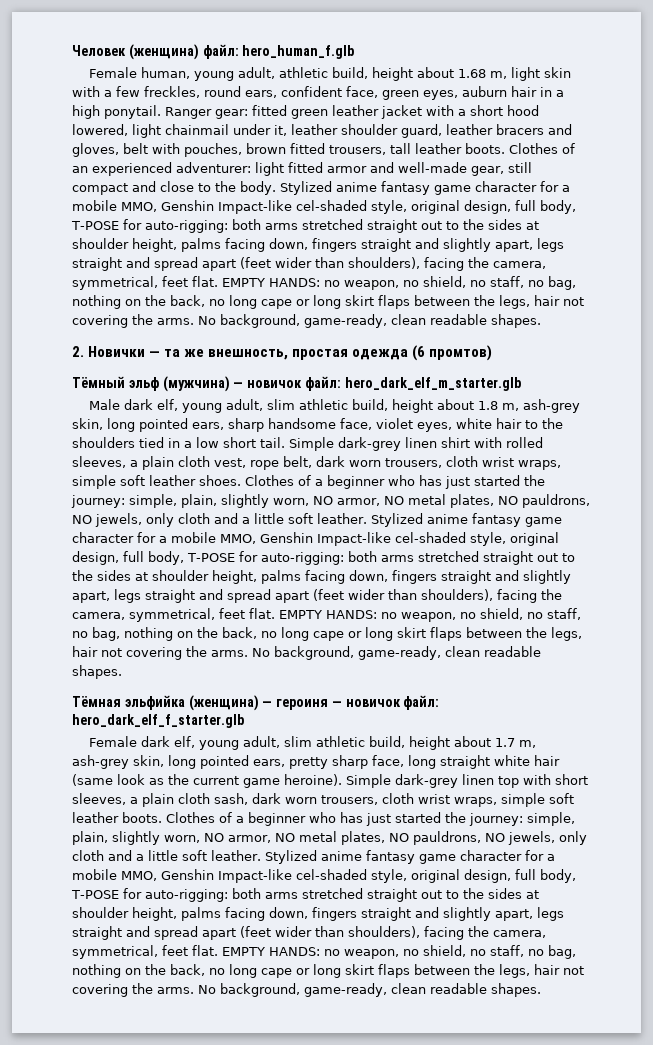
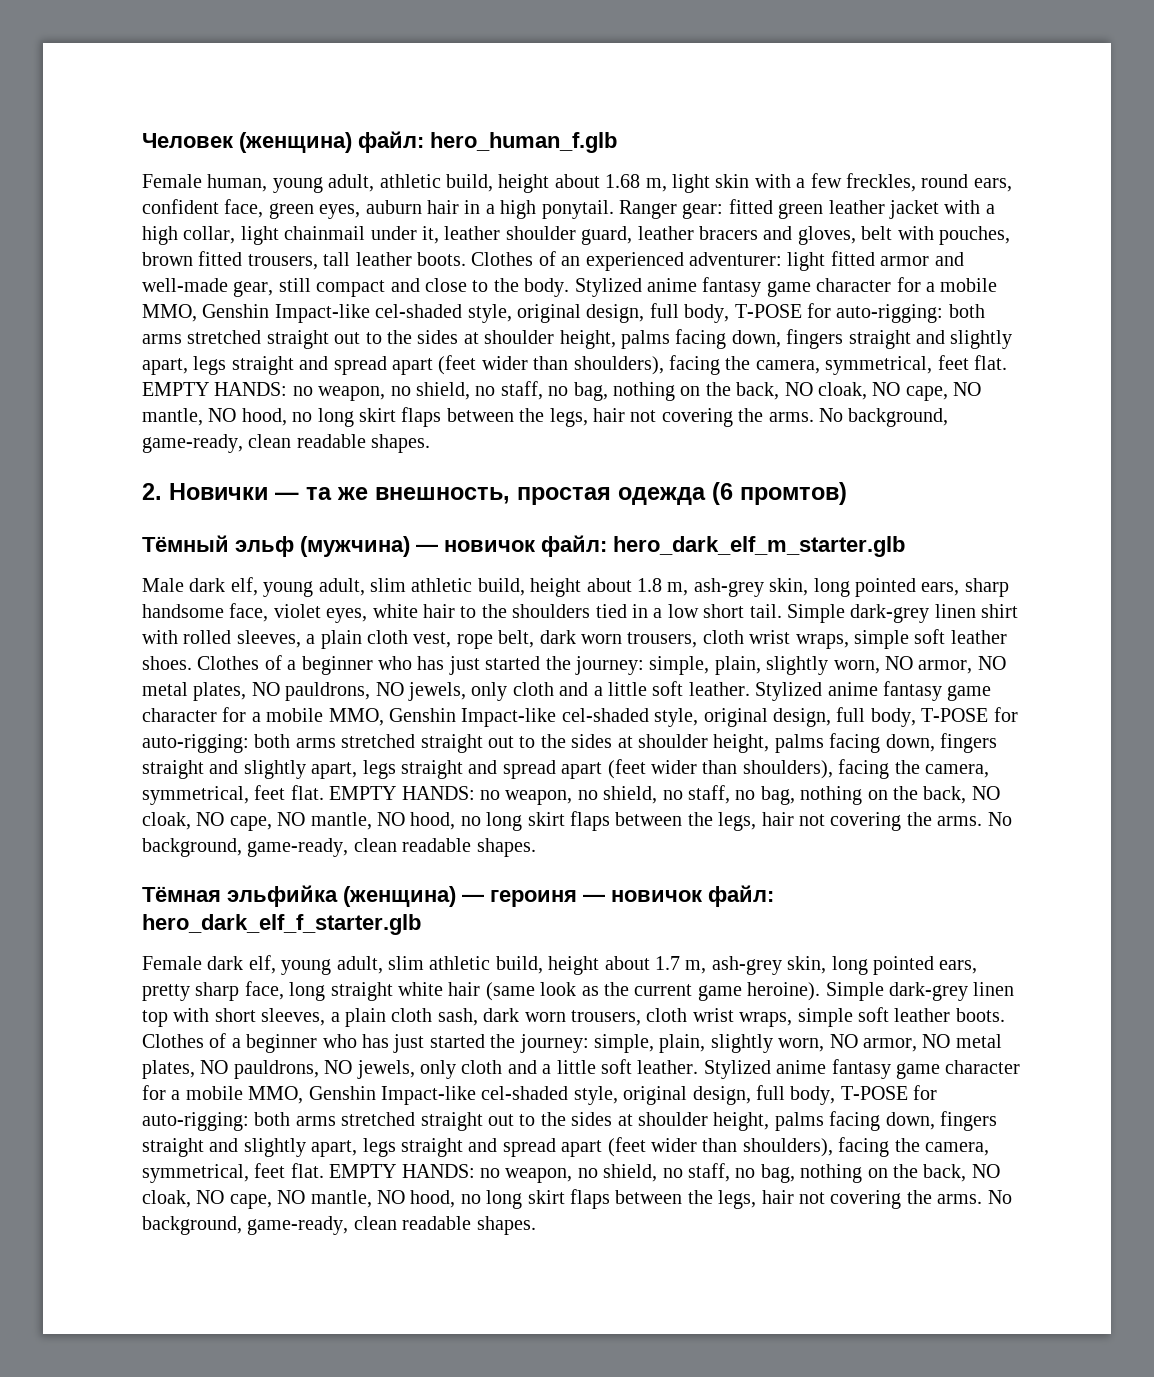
[470,105,539,116] [72,124,128,136] short hood lowered, -> [142,226,236,245] high collar,
[209,295,310,309] no long cape or -> [784,382,982,401] [142,408,313,426] NO cloak, NO cape, NO mantle, NO hood, no
[261,627,362,641] no long cape or -> [971,786,1000,800] [142,812,481,831] NO cloak, NO cape, NO mantle, NO hood, no
[209,964,310,978] no long cape or -> [971,1164,1000,1178] [142,1190,481,1209] NO cloak, NO cape, NO mantle, NO hood, no

